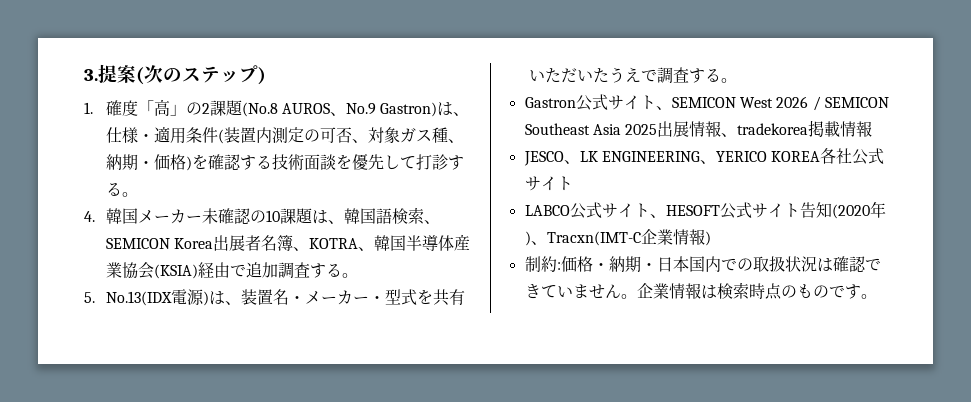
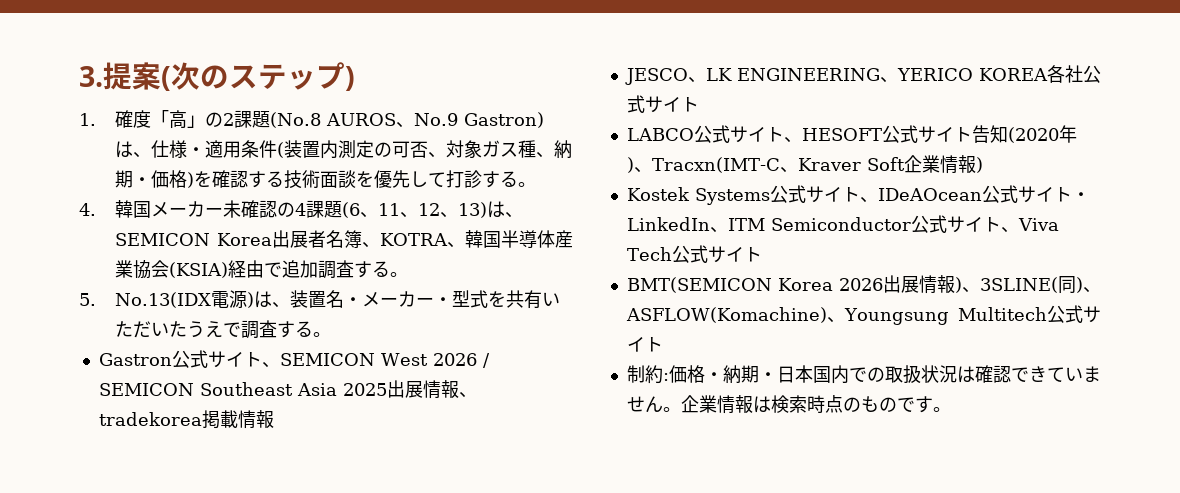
[265,207,424,224] 10課題は、韓国語検索 -> [294,200,505,218] 4課題(6、11、12、13)は
(641, 238) none -> [779,157,905,173] 、Kraver Soft
(711, 238) none -> [626,185,1090,205] [626,215,1059,233] [626,245,762,263] [626,275,1101,294] [625,305,1101,325] [626,337,663,352] // Kostek Systems公式サイト、IDeAOcean公式サイト・LinkedIn、ITM Semiconductor公式サイト、Viva Tech公式サイト // BMT(SEMICON Korea 2026出展情報)、3SLINE(同)、ASFLOW(Komachine)、Youngsung Multitech公式サイト

